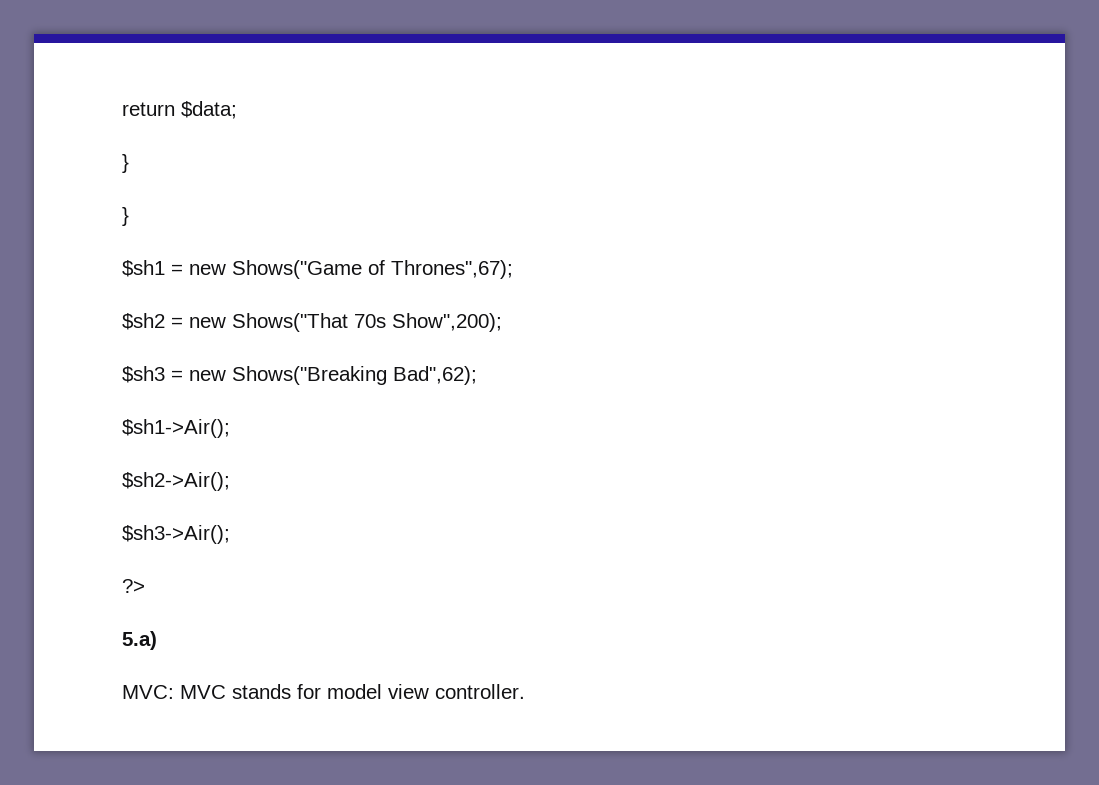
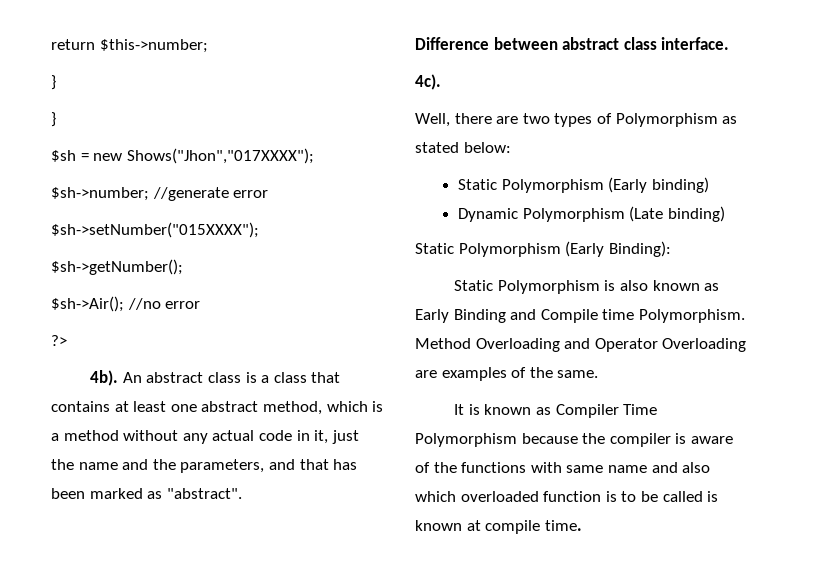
[181,101,237,119] $data; -> [99,39,208,53] $this->number;
[122,260,513,279] [122,313,502,332] [122,366,477,385] [122,419,230,438] [122,472,230,491] [122,525,230,544] [122,579,145,593] [122,631,157,650] [122,684,525,699] $sh1 = new Shows("Game of Thrones",67); // $sh2 = new Shows("That 70s Show",200); // $sh3 = new Shows("Breaking Bad",62); // $sh1->Air(); // $sh2->Air(); // $sh3->Air(); // ?> // 5.a) // MVC: MVC stands for model view controller. -> [51,148,314,164] [51,187,269,201] [51,222,259,238] [51,259,183,275] [51,296,201,312] [51,335,67,346] [90,370,341,386] [51,401,384,415] [51,430,359,444] [51,459,358,473] [51,488,242,499] [415,37,730,50] [415,74,441,90] [415,113,738,127] [415,142,511,153] [458,177,709,193] [458,206,725,222] [415,241,671,257] [454,280,720,294] [415,309,745,323] [415,338,747,352] [415,367,599,381] [454,404,658,418] [415,433,733,447] [415,462,711,473] [415,491,719,502] [415,520,582,534] $sh = new Shows("Jhon","017XXXX"); // $sh->number; //generate error // $sh->setNumber("015XXXX"); // $sh->getNumber(); // $sh->Air(); //no error // ?> // 4b). An abstract class is a class that contains at least one abstract method, which is a method without any actual code in it, just the name and the parameters, and that has been marked as "abstract". // Difference between abstract class interface. // 4c). // Well, there are two types of Polymorphism as stated below: // Static Polymorphism (Early binding) // Dynamic Polymorphism (Late binding) // Static Polymorphism (Early Binding): // Static Polymorphism is also known as Early Binding and Compile time Polymorphism. Method Overloading and Operator Overloading are examples of the same. // It is known as Compiler Time Polymorphism because the compiler is aware of the functions with same name and also which overloaded function is to be called is known at compile time.

